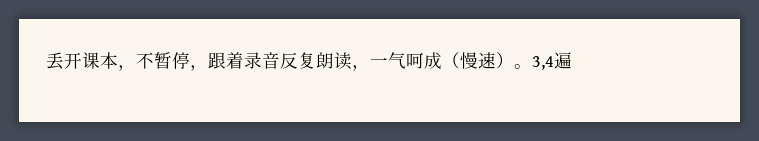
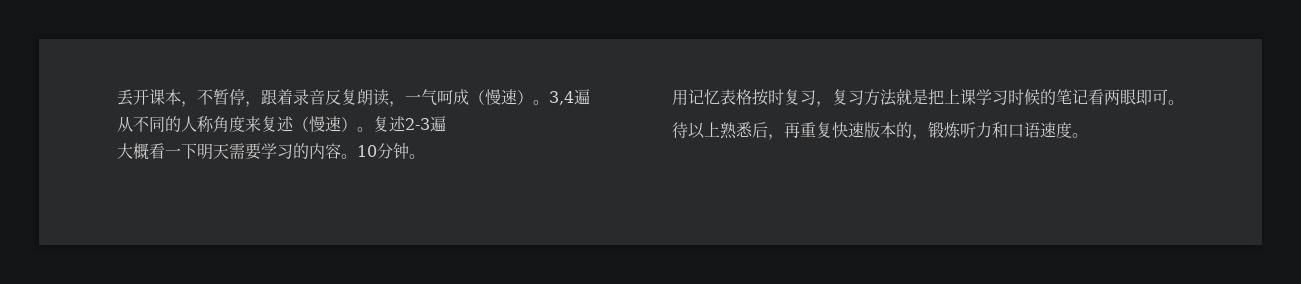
(572, 60) none -> [117,116,446,132] [117,143,425,160] [672,89,1184,107] [672,121,1088,140] // 从不同的人称角度来复述（慢速）。复述2-3遍 // 大概看一下明天需要学习的内容。10分钟。 // 用记忆表格按时复习，复习方法就是把上课学习时候的笔记看两眼即可。 // 待以上熟悉后，再重复快速版本的，锻炼听力和口语速度。

